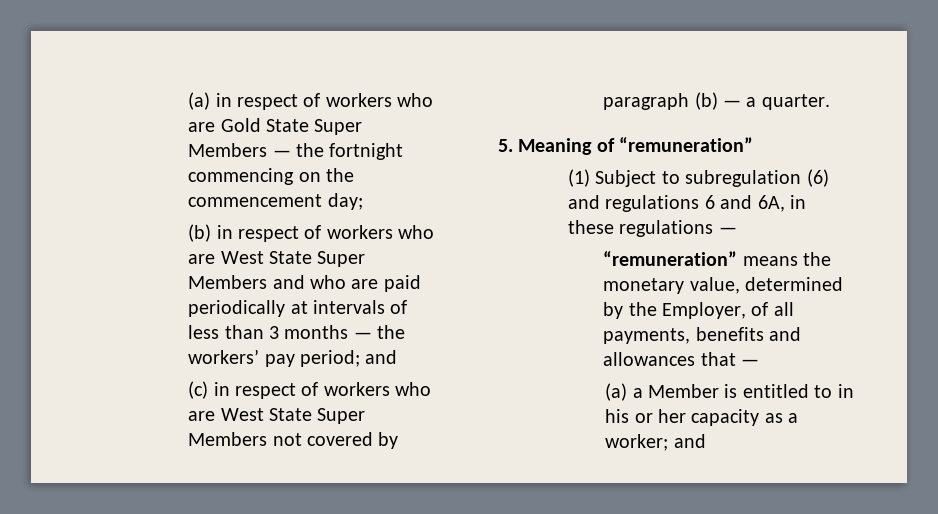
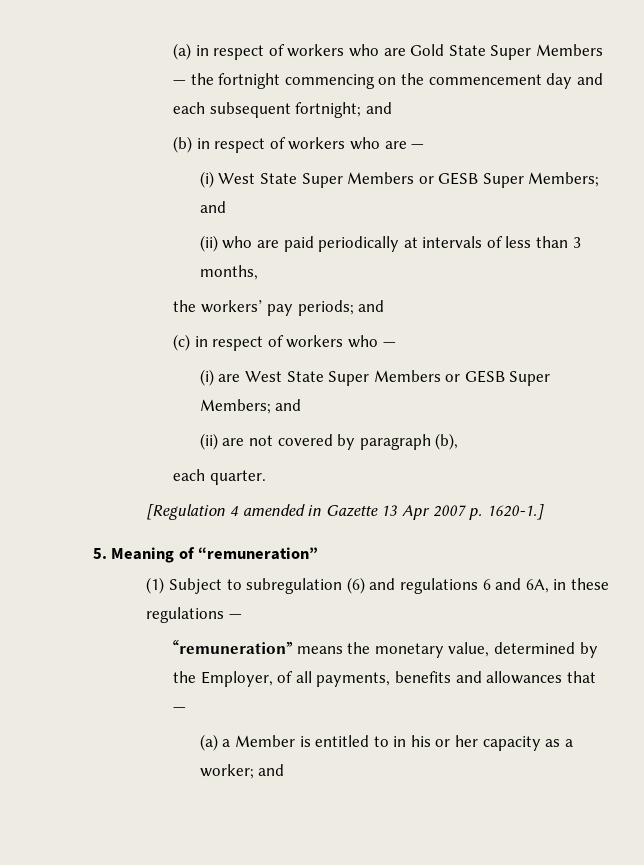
[327,193,363,210] day; -> [546,73,603,89] [173,102,392,118] day and each subsequent fortnight; and
[220,251,366,267] [188,275,305,289] West State Super Members and -> [411,144,425,149] [199,171,600,188] [199,201,226,213] [199,235,218,252] — // (i) West State Super Members or GESB Super Members; and // (ii)
[284,325,372,339] months — -> [199,265,258,280] months, //
[299,350,360,367] period; -> [297,300,354,316] periods;
[188,408,366,424] [188,432,399,449] [603,92,830,110] are West State Super Members not covered by paragraph (b) — a quarter. -> [382,342,396,347] [199,369,551,386] [199,399,302,414] [199,433,459,450] [173,469,266,485] [146,504,544,520] — // (i) are West State Super Members or GESB Super Members; and // (ii) are not covered by paragraph (b), // each quarter. // [Regulation 4 amended in Gazette 13 Apr 2007 p. 1620-1.]

